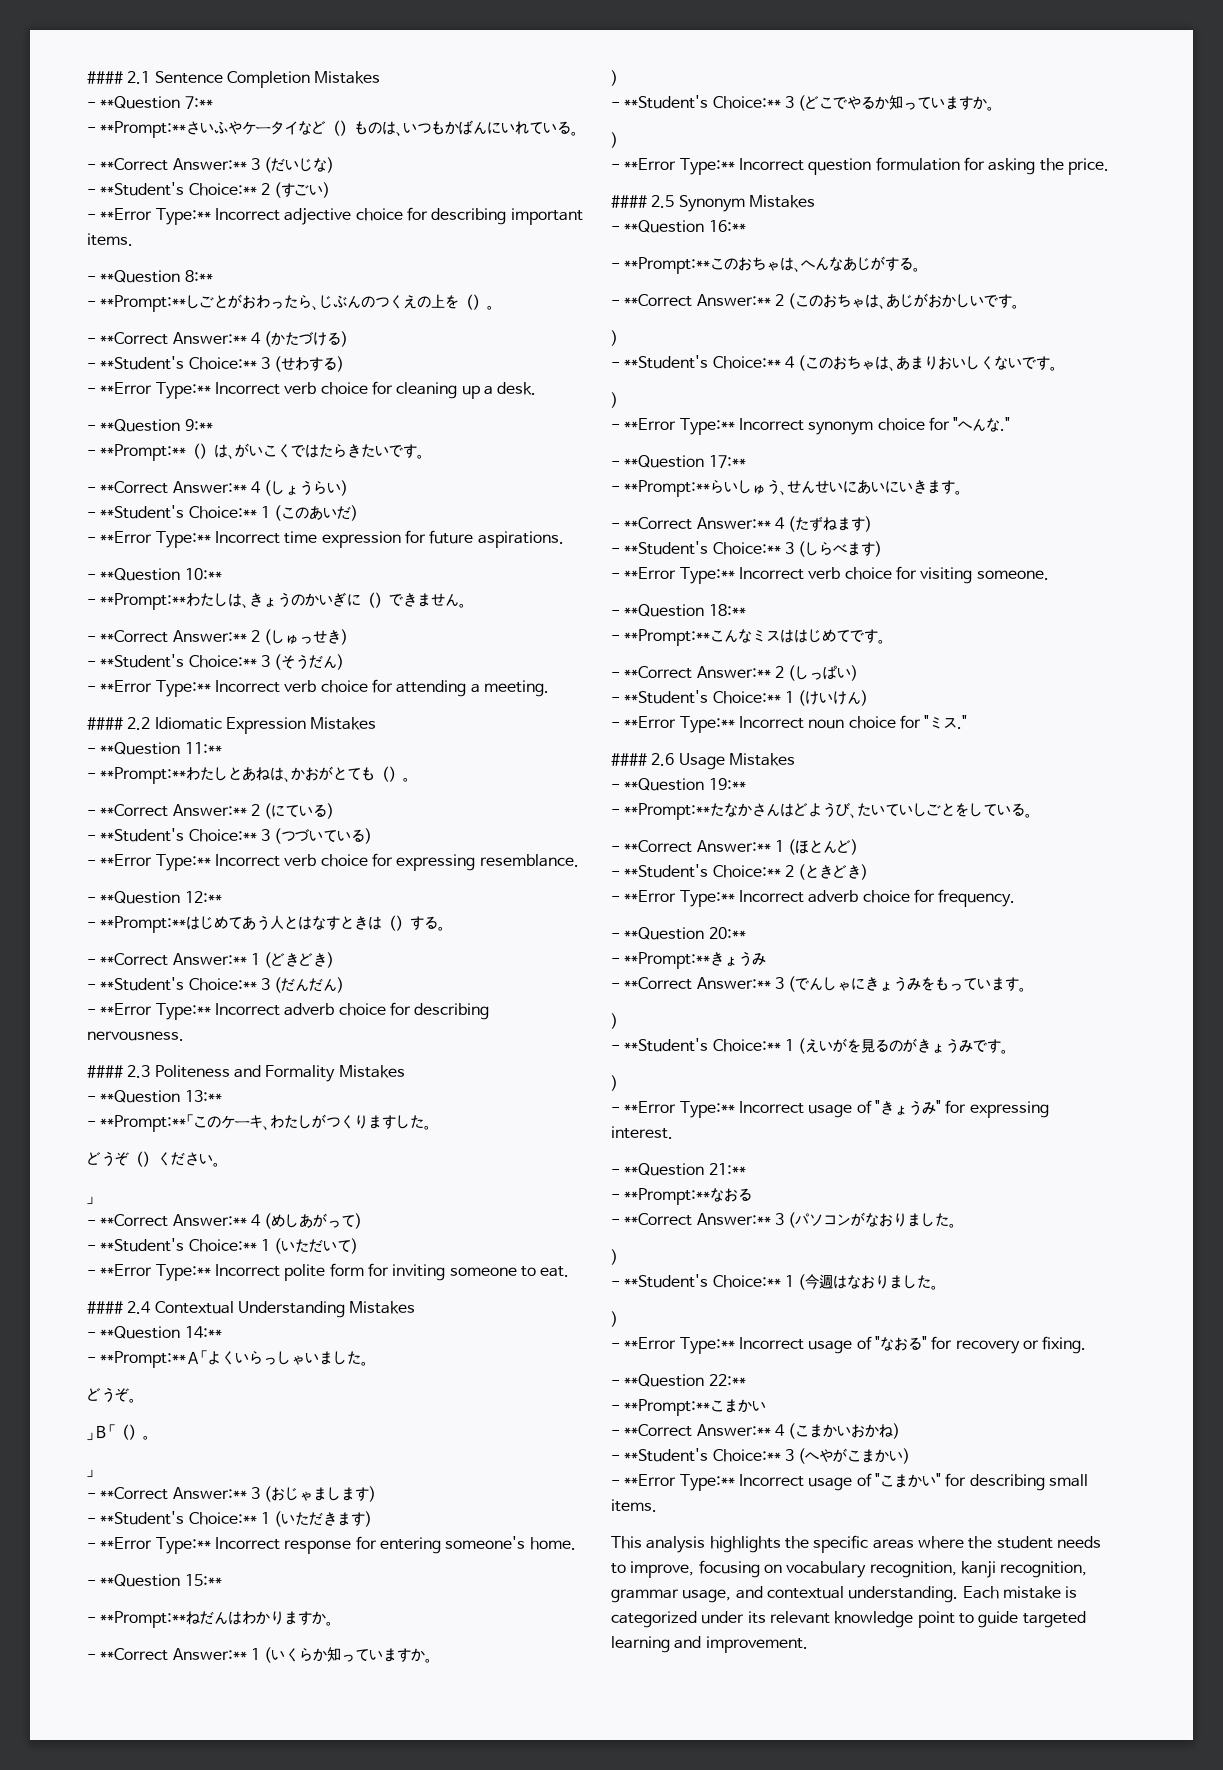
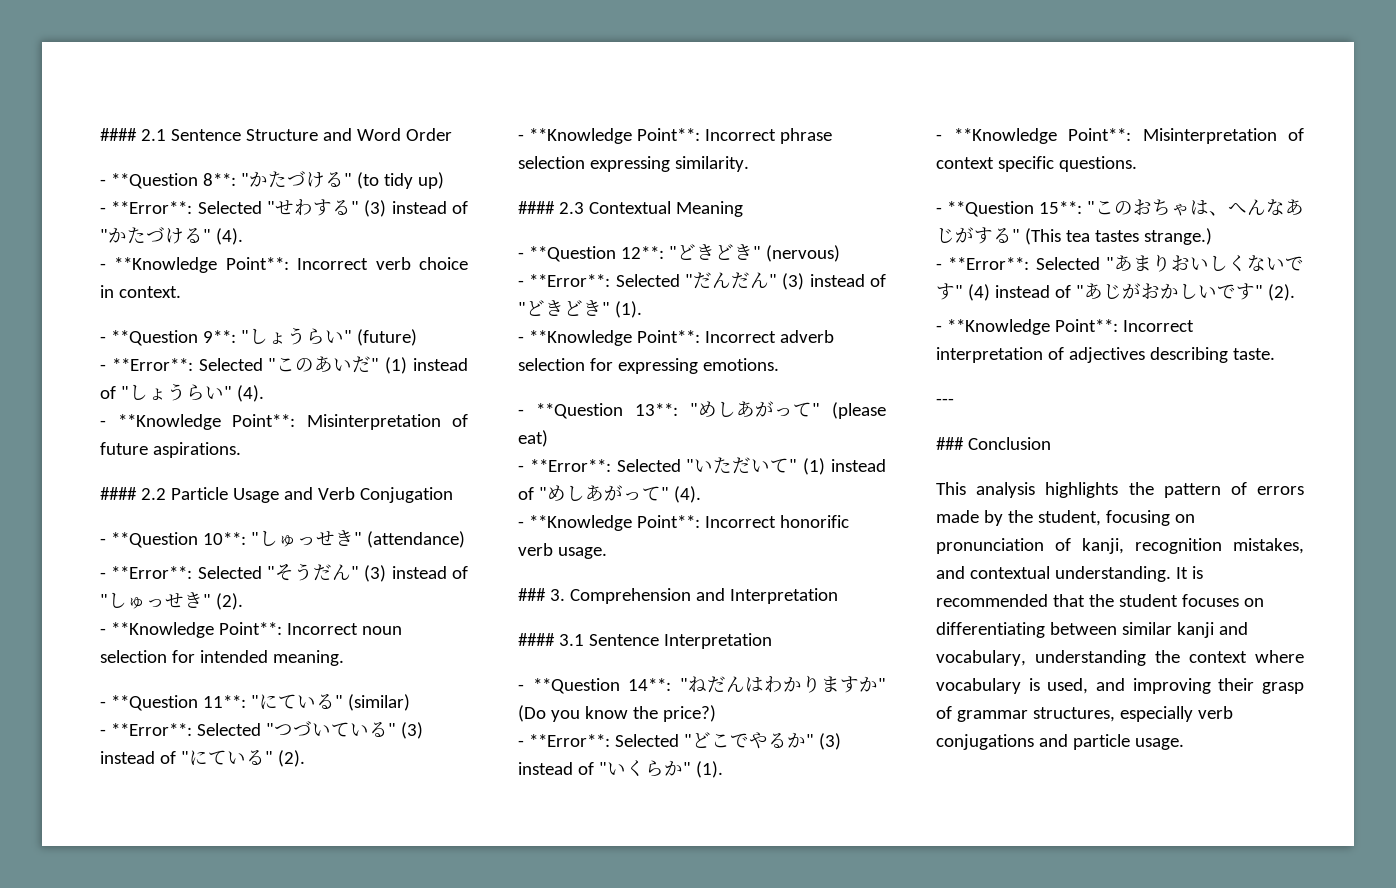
[226,71,381,88] [87,96,213,109] [87,120,579,138] [87,157,335,173] [87,182,331,198] [87,207,583,225] [87,233,133,246] [87,270,213,283] [87,294,495,312] [87,331,349,347] [87,356,345,372] [87,381,537,399] [87,419,213,432] [87,443,425,461] [87,480,349,496] [87,505,359,521] [87,530,564,548] [87,568,222,581] [87,592,467,610] [87,629,349,645] [87,654,345,670] [87,679,549,697] [87,717,377,734] [87,742,222,755] [87,766,411,784] [87,803,335,819] [87,828,373,844] [87,853,579,871] [87,891,222,904] [87,915,446,933] [87,952,335,968] [87,977,345,993] [87,1002,490,1020] [87,1031,184,1041] [87,1065,405,1082] [87,1090,222,1103] [87,1114,432,1132] [87,1151,220,1167] [87,1196,94,1205] [87,1213,363,1229] [87,1238,359,1254] [87,1263,570,1281] [87,1301,416,1318] [87,1326,222,1339] [87,1350,369,1368] [87,1387,136,1403] [87,1424,150,1441] [87,1469,94,1478] [87,1486,377,1502] [87,1511,373,1527] [87,1536,576,1554] [87,1574,222,1587] [87,1611,187,1628] Completion Mistakes // - **Question 7:** // - **Prompt:**さいふやケータイなど（）ものは、いつもかばんにいれている。 // - **Correct Answer:** 3 (だいじな) // - **Student's Choice:** 2 (すごい) // - **Error Type:** Incorrect adjective choice for describing important items. // - **Question 8:** // - **Prompt:**しごとがおわったら、じぶんのつくえの上を（）。 // - **Correct Answer:** 4 (かたづける) // - **Student's Choice:** 3 (せわする) // - **Error Type:** Incorrect verb choice for cleaning up a desk. // - **Question 9:** // - **Prompt:**（）は、がいこくではたらきたいです。 // - **Correct Answer:** 4 (しょうらい) // - **Student's Choice:** 1 (このあいだ) // - **Error Type:** Incorrect time expression for future aspirations. // - **Question 10:** // - **Prompt:**わたしは、きょうのかいぎに（）できません。 // - **Correct Answer:** 2 (しゅっせき) // - **Student's Choice:** 3 (そうだん) // - **Error Type:** Incorrect verb choice for attending a meeting. // #### 2.2 Idiomatic Expression Mistakes // - **Question 11:** // - **Prompt:**わたしとあねは、かおがとても（）。 // - **Correct Answer:** 2 (にている) // - **Student's Choice:** 3 (つづいている) // - **Error Type:** Incorrect verb choice for expressing resemblance. // - **Question 12:** // - **Prompt:**はじめてあう人とはなすときは（）する。 // - **Correct Answer:** 1 (どきどき) // - **Student's Choice:** 3 (だんだん) // - **Error Type:** Incorrect adverb choice for describing nervousness. // #### 2.3 Politeness and Formality Mistakes // - **Question 13:** // - **Prompt:**「このケーキ、わたしがつくりますした。 // どうぞ（）ください。 // 」 // - **Correct Answer:** 4 (めしあがって) // - **Student's Choice:** 1 (いただいて) // - **Error Type:** Incorrect polite form for inviting someone to eat. // #### 2.4 Contextual Understanding Mistakes // - **Question 14:** // - **Prompt:**Ａ「よくいらっしゃいました。 // どうぞ。 // 」Ｂ「（）。 // 」 // - **Correct Answer:** 3 (おじゃまします) // - **Student's Choice:** 1 (いただきます) // - **Error Type:** Incorrect response for entering someone's home. // - **Question 15:** // - **Prompt:** -> [245,128,452,141] [100,171,444,189] [100,199,468,217] [100,227,243,245] [100,257,468,273] [100,285,181,298] [100,327,417,346] [100,356,468,374] [100,383,264,402] [100,414,468,430] [100,442,241,458] [100,487,453,503] [100,530,465,548] [100,563,468,582] [100,592,243,610] [100,622,402,638] [100,650,344,666] [100,694,410,711] [100,721,423,739] [100,750,305,767] [518,128,832,144] [518,156,749,172] [518,201,743,217] [518,244,840,262] [518,272,886,290] [518,300,642,318] [518,330,834,346] [518,358,779,374] [518,401,886,419] [518,430,548,447] [518,457,886,475] [518,485,701,503] [518,515,849,531] [518,543,607,559] [518,588,838,604] [518,633,772,649] [518,678,688,694] Structure and Word Order // - **Question 8**: "かたづける" (to tidy up) // - **Error**: Selected "せわする" (3) instead of "かたづける" (4). // - **Knowledge Point**: Incorrect verb choice in context. // - **Question 9**: "しょうらい" (future) // - **Error**: Selected "このあいだ" (1) instead of "しょうらい" (4). // - **Knowledge Point**: Misinterpretation of future aspirations. // #### 2.2 Particle Usage and Verb Conjugation // - **Question 10**: "しゅっせき" (attendance) // - **Error**: Selected "そうだん" (3) instead of "しゅっせき" (2). // - **Knowledge Point**: Incorrect noun selection for intended meaning. // - **Question 11**: "にている" (similar) // - **Error**: Selected "つづいている" (3) instead of "にている" (2). // - **Knowledge Point**: Incorrect phrase selection expressing similarity. // #### 2.3 Contextual Meaning // - **Question 12**: "どきどき" (nervous) // - **Error**: Selected "だんだん" (3) instead of "どきどき" (1). // - **Knowledge Point**: Incorrect adverb selection for expressing emotions. // - **Question 13**: "めしあがって" (please eat) // - **Error**: Selected "いただいて" (1) instead of "めしあがって" (4). // - **Knowledge Point**: Incorrect honorific verb usage. // ### 3. Comprehension and Interpretation // #### 3.1 Sentence Interpretation // - **Question 14**: "
[326,1621,334,1626] [87,1647,433,1663] [611,70,618,86] [611,95,995,111] [611,132,618,148] [611,157,1109,175] [611,195,815,212] [611,220,746,233] [611,257,711,274] 。 // - **Correct Answer:** 1 (いくらか知っていますか。 // ) // - **Student's Choice:** 3 (どこでやるか知っていますか。 // ) // - **Error Type:** Incorrect question formulation for asking the price. // #### 2.5 Synonym Mistakes // - **Question 16:** // - **Prompt:** -> [878,678,886,691] [518,705,716,722] [518,732,841,750] [518,760,723,778] [936,128,1304,144] [936,156,1137,172] [936,201,1095,217] " (Do you know the price?) // - **Error**: Selected "どこでやるか" (3) instead of "いくらか" (1). // - **Knowledge Point**: Misinterpretation of context specific questions. // - **Question 15**: "
[913,267,921,272] [611,293,1020,309] [611,330,618,346] [611,355,897,371] 。 // - **Correct Answer:** 2 (このおちゃは、あじがおかしいです。 // ) // - **Student's Choice:** 4 (このおちゃは、 -> [1012,228,1212,245] [936,257,1114,270] " (This tea tastes strange.) // - **Error**: Selected "
[1050,366,1058,371] [611,392,618,408] [611,417,1011,435] [611,455,746,468] [611,479,963,497] [611,516,873,532] [611,541,883,557] [611,566,1049,584] [611,604,746,617] [611,629,886,646] [611,665,859,681] [611,690,869,706] [611,715,968,733] [611,753,795,770] [611,778,746,791] [611,802,1033,820] [611,839,859,855] [611,864,869,880] [611,889,1016,907] [611,927,746,940] [611,951,767,969] [611,976,1027,992] [611,1013,618,1029] [611,1038,1009,1054] [611,1075,618,1091] [611,1100,1049,1118] [611,1126,673,1139] [611,1163,746,1176] [611,1188,753,1205] [611,1212,957,1228] [611,1249,618,1265] [611,1274,939,1290] [611,1311,618,1327] [611,1336,1087,1354] [611,1374,746,1387] [611,1399,767,1416] [611,1423,901,1439] [611,1448,911,1464] [611,1473,1088,1491] [611,1499,657,1512] [611,1535,1101,1553] [611,1560,1088,1578] [611,1586,1078,1603] [611,1611,1086,1628] [611,1636,808,1653] 。 // ) // - **Error Type:** Incorrect synonym choice for "へんな." // - **Question 17:** // - **Prompt:**らいしゅう、せんせいにあいにいきます。 // - **Correct Answer:** 4 (たずねます) // - **Student's Choice:** 3 (しらべます) // - **Error Type:** Incorrect verb choice for visiting someone. // - **Question 18:** // - **Prompt:**こんなミスははじめてです。 // - **Correct Answer:** 2 (しっぱい) // - **Student's Choice:** 1 (けいけん) // - **Error Type:** Incorrect noun choice for "ミス." // #### 2.6 Usage Mistakes // - **Question 19:** // - **Prompt:**たなかさんはどようび、たいていしごとをしている。 // - **Correct Answer:** 1 (ほとんど) // - **Student's Choice:** 2 (ときどき) // - **Error Type:** Incorrect adverb choice for frequency. // - **Question 20:** // - **Prompt:**きょうみ // - **Correct Answer:** 3 (でんしゃにきょうみをもっています。 // ) // - **Student's Choice:** 1 (えいがを見るのがきょうみです。 // ) // - **Error Type:** Incorrect usage of "きょうみ" for expressing interest. // - **Question 21:** // - **Prompt:**なおる // - **Correct Answer:** 3 (パソコンがなおりました。 // ) // - **Student's Choice:** 1 (今週はなおりました。 // ) // - **Error Type:** Incorrect usage of "なおる" for recovery or fixing. // - **Question 22:** // - **Prompt:**こまかい // - **Correct Answer:** 4 (こまかいおかね) // - **Student's Choice:** 3 (へやがこまかい) // - **Error Type:** Incorrect usage of "こまかい" for describing small items. // This analysis highlights the specific areas where the student needs to improve, focusing on vocabulary recognition, kanji recognition, grammar usage, and contextual understanding. Each mistake is categorized under its relevant knowledge point to guide targeted learning and improvement. -> [955,283,1295,301] [936,319,1194,335] [936,347,1275,363] [936,398,954,405] [936,437,1051,450] [936,482,1304,498] [936,510,1195,526] [936,538,1304,554] [936,566,1203,582] [936,594,1264,607] [936,622,1248,638] [936,650,1304,666] [936,678,1304,694] [936,706,1233,722] [936,734,1184,750] " (4) instead of "あじがおかしいです" (2). // - **Knowledge Point**: Incorrect interpretation of adjectives describing taste. // --- // ### Conclusion // This analysis highlights the pattern of errors made by the student, focusing on pronunciation of kanji, recognition mistakes, and contextual understanding. It is recommended that the student focuses on differentiating between similar kanji and vocabulary, understanding the context where vocabulary is used, and improving their grasp of grammar structures, especially verb conjugations and particle usage.

